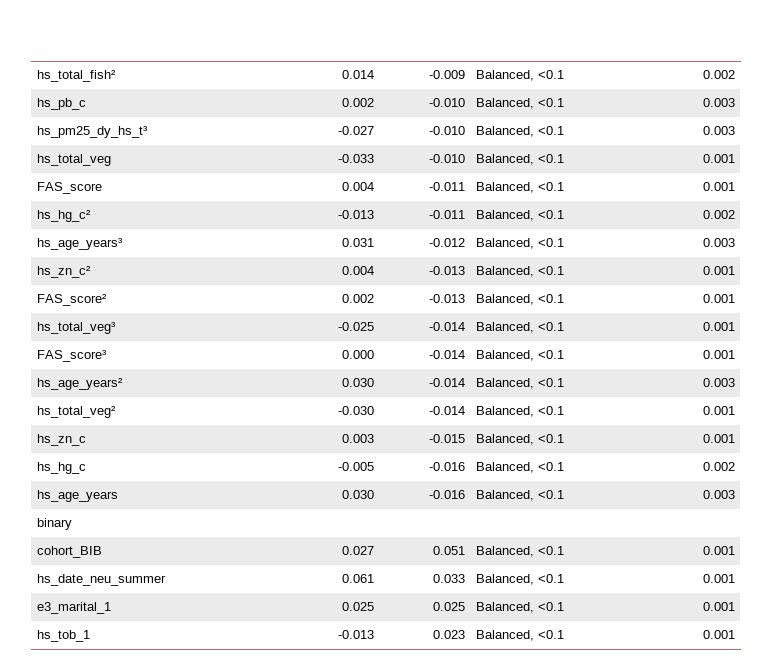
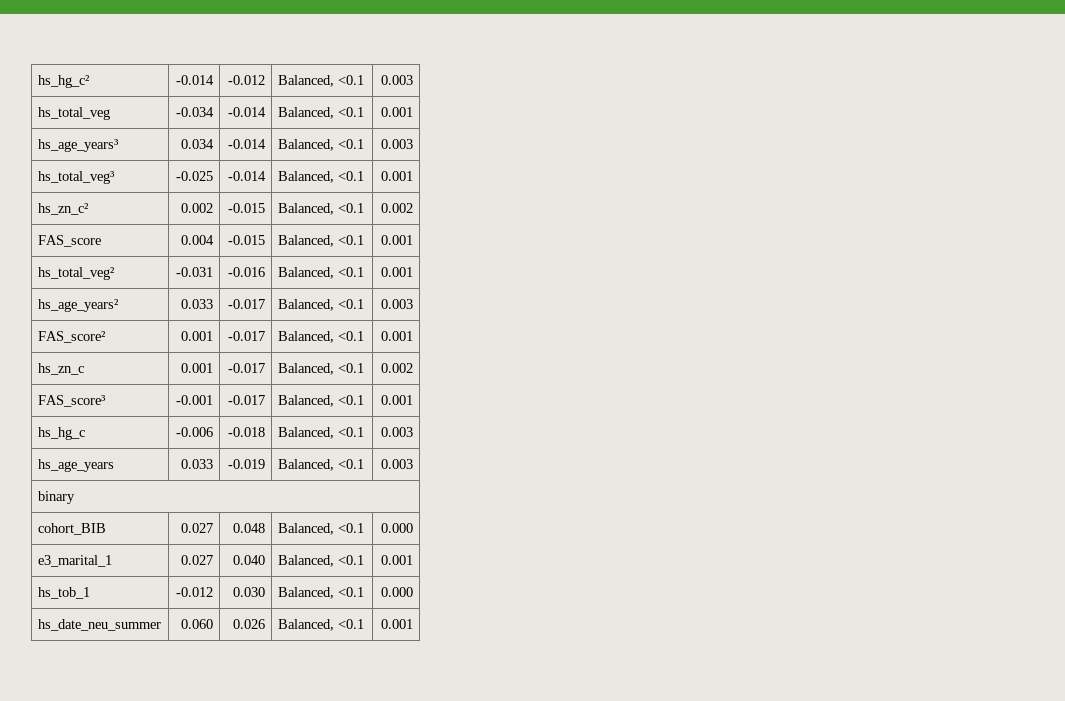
[37,70,117,82] [341,70,374,79] [428,70,465,79] [476,70,565,81] [702,70,735,79] [37,98,87,110] [341,98,374,107] [428,98,465,107] [476,98,565,109] [702,98,735,107] [37,126,149,138] [337,126,374,135] [428,126,465,135] hs_total_fish² | 0.014 | -0.009 | Balanced, <0.1 | 0.002 // hs_pb_c | 0.002 | -0.010 | Balanced, <0.1 | 0.003 // hs_pm25_dy_hs_t³ | -0.027 | -0.010 -> [37,75,90,88] [176,75,215,85] [228,75,266,85] hs_hg_c² | -0.014 | -0.012
[337,154,374,163] [428,154,465,163] [476,154,565,165] [702,154,735,163] [37,182,103,194] [341,182,374,191] [428,182,465,191] [476,182,565,193] [702,182,735,191] [37,210,92,222] [337,210,374,219] [428,210,465,219] [476,210,565,221] [702,210,735,219] -0.033 | -0.010 | Balanced, <0.1 | 0.001 // FAS_score | 0.004 | -0.011 | Balanced, <0.1 | 0.001 // hs_hg_c² | -0.013 | -0.011 | Balanced, <0.1 | 0.002 -> [176,107,215,117] [228,107,267,117] [277,107,364,119] [381,107,414,117] -0.034 | -0.014 | Balanced, <0.1 | 0.001
[341,238,374,247] [428,238,465,247] [476,238,565,249] [702,238,735,247] [37,266,92,278] [341,266,374,275] [428,266,465,275] [476,266,565,277] [702,266,735,275] [37,294,108,306] [341,294,374,303] [428,294,465,303] [476,294,565,305] [702,294,735,303] 0.031 | -0.012 | Balanced, <0.1 | 0.003 // hs_zn_c² | 0.004 | -0.013 | Balanced, <0.1 | 0.001 // FAS_score² | 0.002 | -0.013 | Balanced, <0.1 | 0.001 -> [181,139,215,149] [228,139,267,149] [277,139,364,151] [381,139,414,149] 0.034 | -0.014 | Balanced, <0.1 | 0.003
[37,350,108,362] [341,350,374,359] [428,350,465,359] FAS_score³ | 0.000 | -0.014 -> [37,203,89,215] [181,203,214,213] [228,203,266,213] [277,203,364,215] [381,203,414,213] [37,235,101,247] [181,235,215,245] [228,235,266,245] [277,235,364,247] [381,235,414,245] [37,267,115,280] [176,267,214,277] [228,267,266,277] hs_zn_c² | 0.002 | -0.015 | Balanced, <0.1 | 0.002 // FAS_score | 0.004 | -0.015 | Balanced, <0.1 | 0.001 // hs_total_veg² | -0.031 | -0.016
[341,378,374,387] [428,378,465,387] [476,378,565,389] [702,378,735,387] [37,406,117,418] [337,406,374,415] [428,406,465,415] 0.030 | -0.014 | Balanced, <0.1 | 0.003 // hs_total_veg² | -0.030 | -0.014 -> [181,299,214,309] [228,299,266,309] [277,299,364,311] [381,299,414,309] [37,331,106,343] [181,331,214,341] [228,331,266,341] 0.033 | -0.017 | Balanced, <0.1 | 0.003 // FAS_score² | 0.001 | -0.017
[341,434,374,443] [428,434,465,443] 0.003 | -0.015 -> [181,363,214,373] [228,363,266,373] [277,363,364,375] [381,363,414,373] [37,395,106,407] [176,395,214,405] [228,395,266,405] 0.001 | -0.017 | Balanced, <0.1 | 0.002 // FAS_score³ | -0.001 | -0.017
[337,462,374,471] [428,462,465,471] [476,462,565,473] [702,462,735,471] -0.005 | -0.016 | Balanced, <0.1 | 0.002 -> [176,427,214,437] [228,427,266,437] [277,427,364,439] [381,427,414,437] -0.006 | -0.018 | Balanced, <0.1 | 0.003
[341,490,374,499] [428,490,465,499] 0.030 | -0.016 -> [181,459,214,469] [228,459,266,469] 0.033 | -0.019
[432,546,465,555] [476,546,565,557] [702,546,735,555] [37,574,167,586] [341,574,374,583] [432,574,465,583] [476,574,565,585] [702,574,735,583] 0.051 | Balanced, <0.1 | 0.001 // hs_date_neu_summer | 0.061 | 0.033 | Balanced, <0.1 | 0.001 -> [233,523,266,533] [277,523,364,535] [381,523,414,533] 0.048 | Balanced, <0.1 | 0.000
[341,602,374,611] [432,602,465,611] 0.025 | 0.025 -> [181,555,214,565] [233,555,266,565] 0.027 | 0.040
[337,630,374,639] [432,630,465,639] -0.013 | 0.023 -> [176,587,214,597] [233,587,266,597] [277,587,364,599] [381,587,414,597] [37,619,161,631] [181,619,214,629] [233,619,266,629] -0.012 | 0.030 | Balanced, <0.1 | 0.000 // hs_date_neu_summer | 0.060 | 0.026

